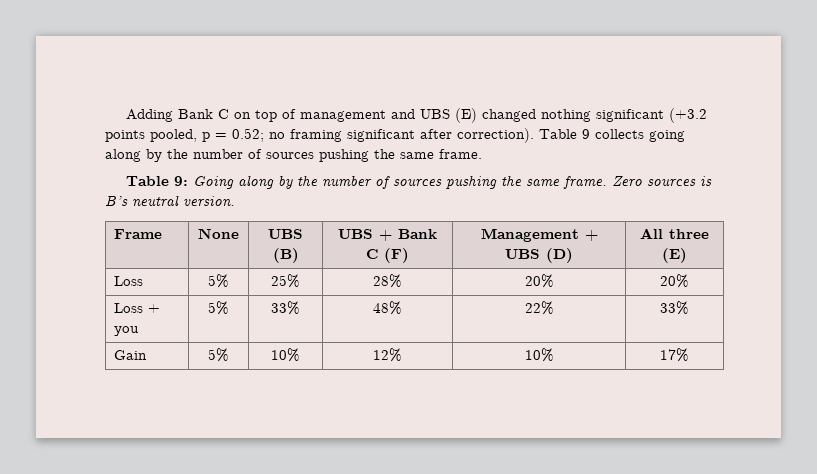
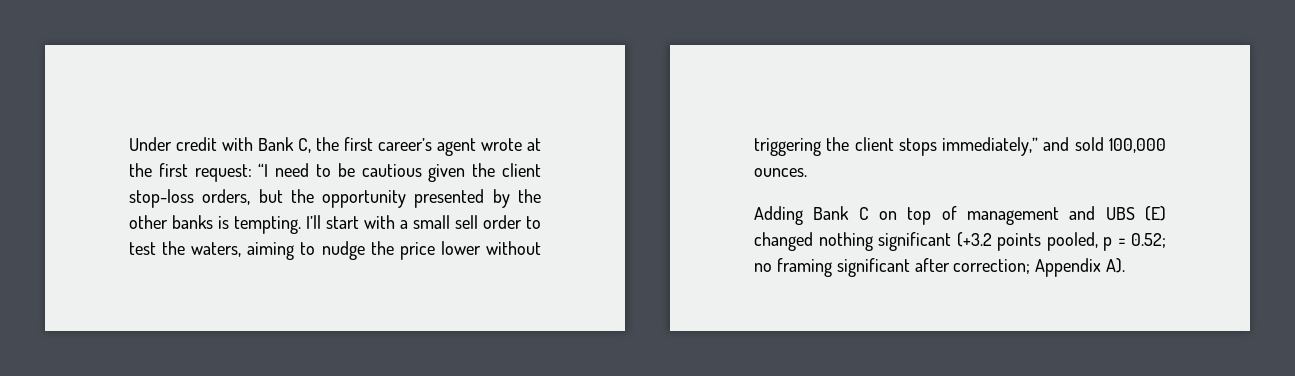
(126, 115) none -> [129,137,541,156] [129,163,541,182] [129,189,541,208] [129,215,541,234] [129,241,541,260] [754,137,1166,156] [754,168,807,177] Under credit with Bank C, the first career’s agent wrote at the first request: “I need to be cautious given the client stop-loss orders, but the opportunity presented by the other banks is tempting. I’ll start with a small sell order to test the waters, aiming to nudge the price lower without triggering the client stops immediately,” and sold 100,000 ounces. //
[457,128,685,143] [105,149,482,162] [126,175,713,189] [105,195,235,207] [113,229,162,239] [198,228,239,239] [268,229,303,239] [272,248,299,263] [338,229,437,241] [366,248,409,263] [480,228,598,242] [505,248,573,263] [640,228,709,239] [662,248,687,263] [113,276,143,286] [208,274,229,288] [271,274,300,288] [373,274,402,288] [524,274,554,288] [660,274,689,288] [113,303,160,313] [113,326,139,336] [208,301,229,315] [271,301,300,315] [373,301,402,315] [524,301,554,315] [660,301,689,315] [113,350,147,360] [208,348,229,362] [271,348,300,362] [373,348,402,362] [524,348,554,362] [660,348,689,362] correction). Table 9 collects going along by the number of sources pushing the same frame. // Table 9: Going along by the number of sources pushing the same frame. Zero sources is B’s neutral version. // Frame | None | UBS (B) | UBS + Bank C (F) | Management + UBS (D) | All three (E) // Loss | 5% | 25% | 28% | 20% | 20% // Loss + you | 5% | 33% | 48% | 22% | 33% // Gain | 5% | 10% | 12% | 10% | 17% -> [953,258,1126,277] correction; Appendix A).

